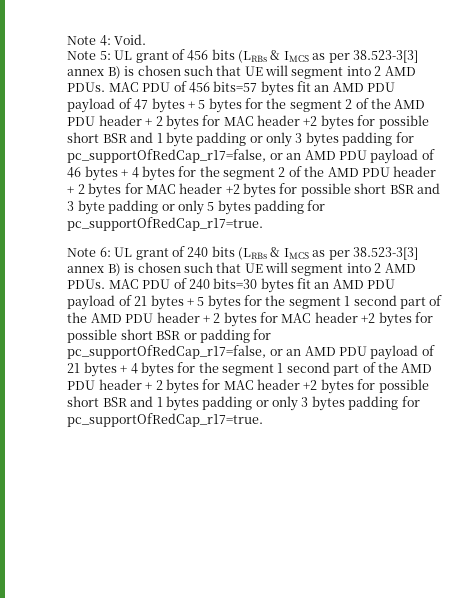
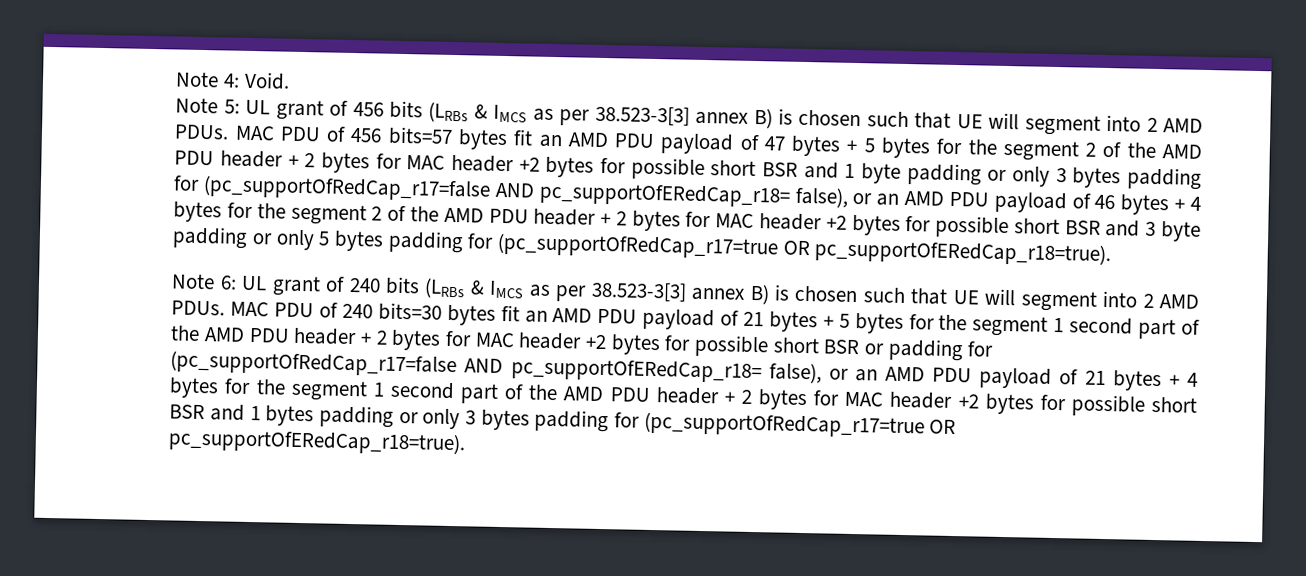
[67,149,267,163] pc_supportOfRedCap_r17=false, -> [203,175,849,208] (pc_supportOfRedCap_r17=false AND pc_supportOfERedCap_r18= false),
[67,217,264,231] pc_supportOfRedCap_r17=true. -> [496,232,1112,267] (pc_supportOfRedCap_r17=true OR pc_supportOfERedCap_r18=true).
[67,345,267,359] pc_supportOfRedCap_r17=false, -> [170,350,822,384] (pc_supportOfRedCap_r17=false AND pc_supportOfERedCap_r18= false),
[67,413,264,427] pc_supportOfRedCap_r17=true. -> [643,411,957,439] [168,428,467,456] (pc_supportOfRedCap_r17=true OR pc_supportOfERedCap_r18=true).

